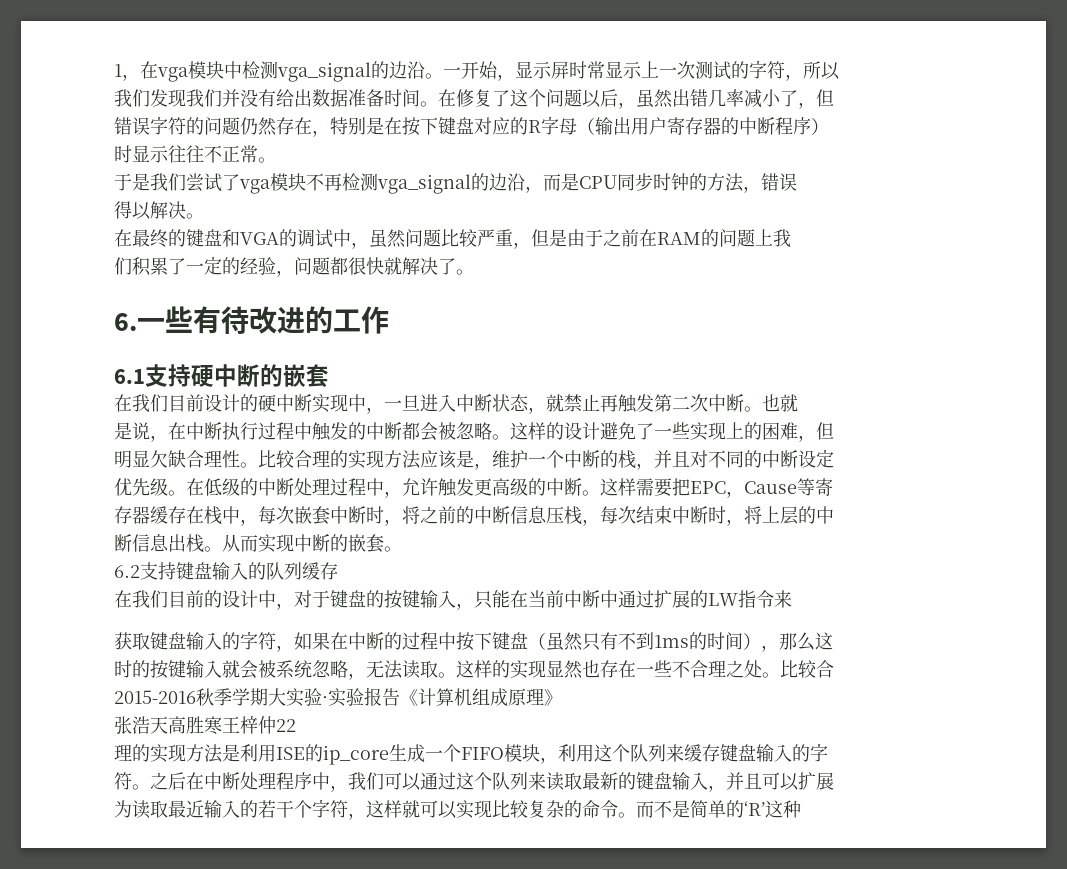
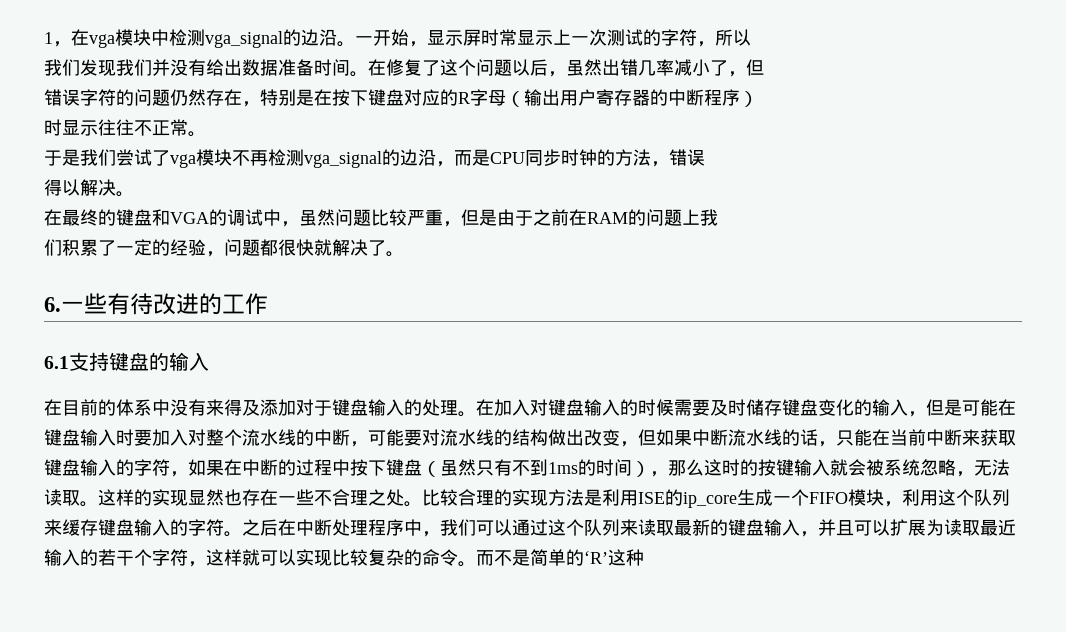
[191,364,329,387] [114,394,798,414] [114,422,834,442] [114,449,834,470] [114,478,833,498] [114,506,834,526] [114,534,402,553] [114,562,338,580] [114,590,792,610] 硬中断的嵌套 // 在我们目前设计的硬中断实现中，一旦进入中断状态，就禁止再触发第二次中断。也就 // 是说，在中断执行过程中触发的中断都会被忽略。这样的设计避免了一些实现上的困难，但 // 明显欠缺合理性。比较合理的实现方法应该是，维护一个中断的栈，并且对不同的中断设定 // 优先级。在低级的中断处理过程中，允许触发更高级的中断。这样需要把EPC，Cause等寄 // 存器缓存在栈中，每次嵌套中断时，将之前的中断信息压栈，每次结束中断时，将上层的中 // 断信息出栈。从而实现中断的嵌套。 // 6.2支持键盘输入的队列缓存 // 在我们目前的设计中，对于键盘的按键输入，只能在当前中断中通过扩展的LW指令来 // -> [109,352,209,371] [44,399,1016,417] [44,429,980,447] 键盘的输入 // 在目前的体系中没有来得及添加对于键盘输入的处理。在加入对键盘输入的时候需要及时储存键盘变化的输入，但是可能在键盘输入时要加入对整个流水线的中断，可能要对流水线的结构做出改变，但如果中断流水线的话，只能在当前中断来
(833, 641) // -> (722, 467) none
[114,687,562,707] [114,716,296,735] // 2015-2016秋季学期大实验·实验报告《计算机组成原理》 // 张浩天高胜寒王梓仲22 // -> (476, 497) none
(828, 752) // -> (206, 527) none
(834, 781) // -> (926, 527) none

